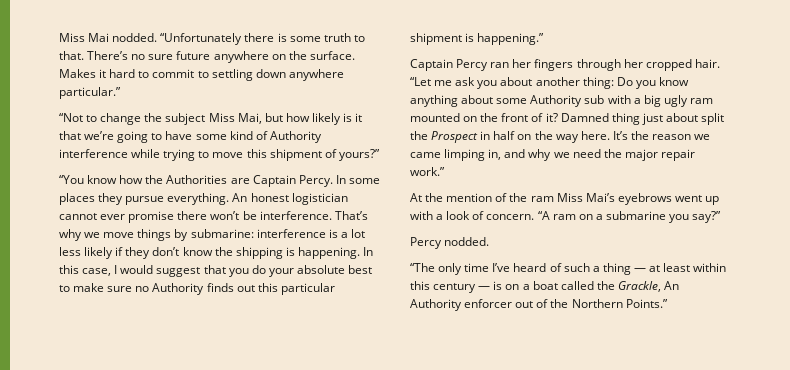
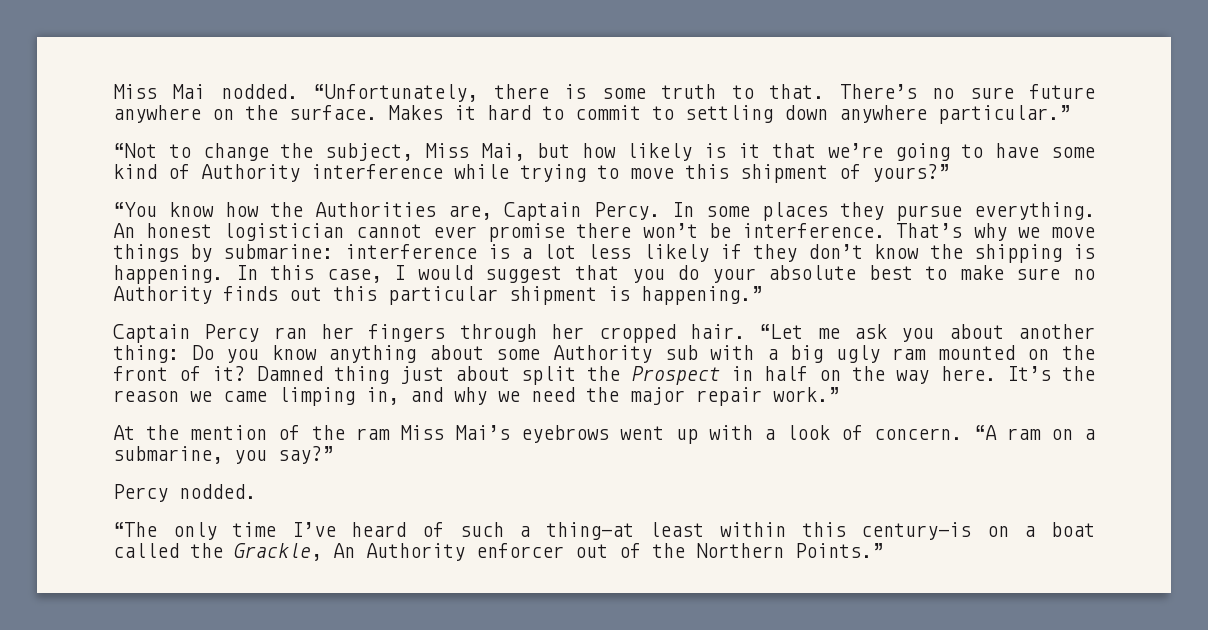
[160,33,243,45] “Unfortunately -> [313,84,479,102] “Unfortunately,
[165,113,206,125] subject -> [325,143,414,161] subject,
[230,178,250,184] are -> [448,205,493,220] are,
[605,211,666,220] submarine -> [113,446,223,464] submarine,
[602,263,727,275] [410,281,503,293] thing — at least within this century — is -> [545,522,972,540] thing—at least within this century—is

